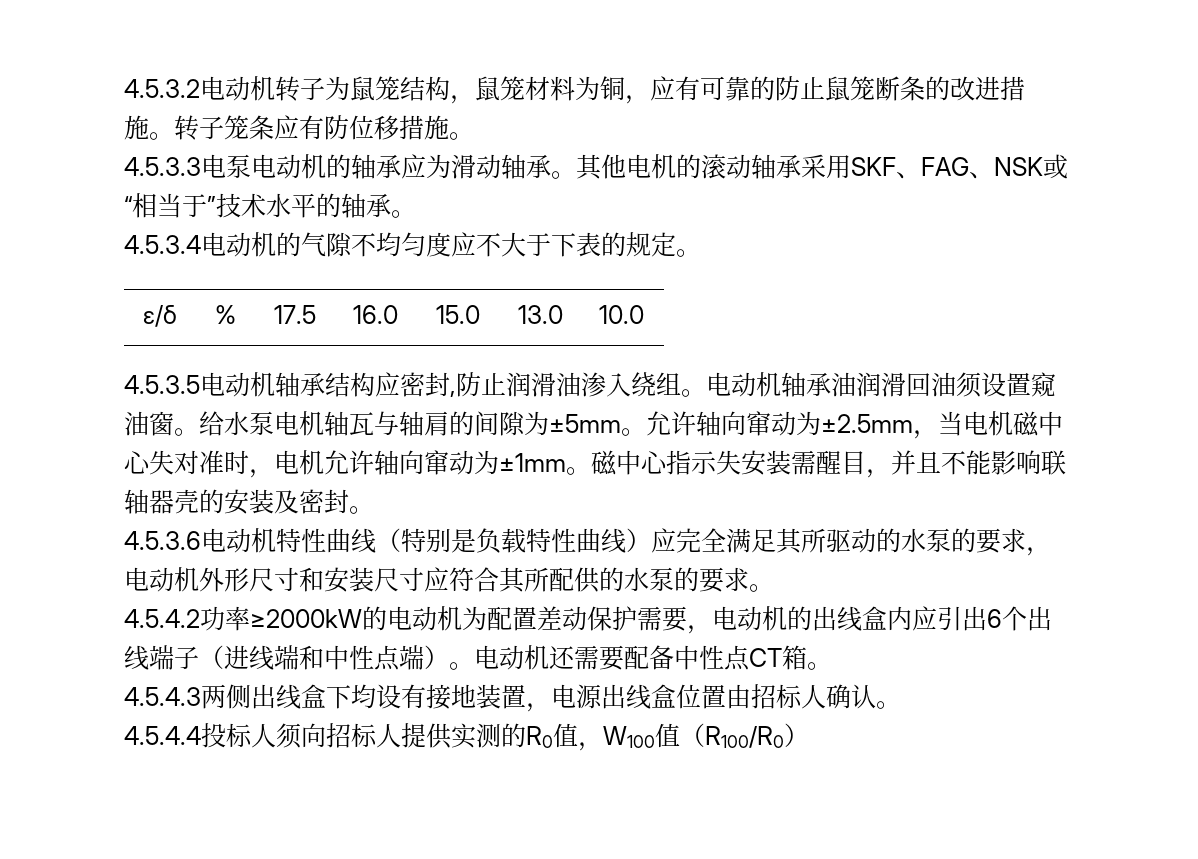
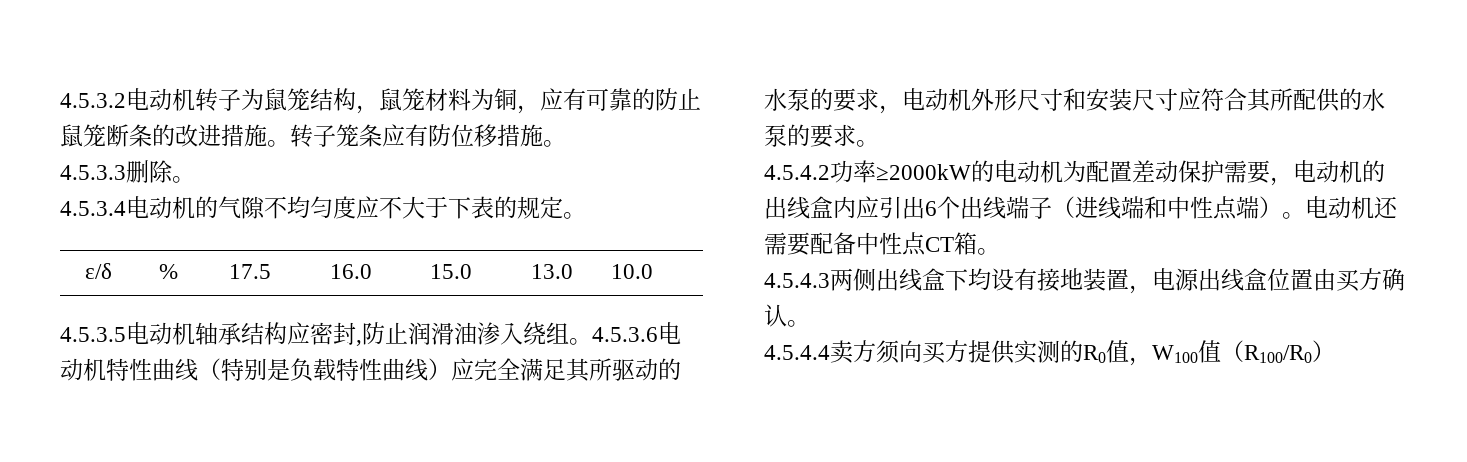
[201,154,1068,180] [124,193,391,218] 电泵电动机的轴承应为滑动轴承。其他电机的滚动轴承采用SKF、FAG、NSK或“相当于”技术水平的轴承 -> [126,160,173,183] 删除
[706,372,1056,398] [124,411,1063,439] [124,450,1066,478] [124,489,374,515] 电动机轴承油润滑回油须设置窥油窗。给水泵电机轴瓦与轴肩的间隙为±5mm。允许轴向窜动为±2.5mm，当电机磁中心失对准时，电机允许轴向窜动为±1mm。磁中心指示失安装需醒目，并且不能影响联轴器壳的安装及密封。 // -> (592, 341) none
[751,684,826,709] 招标人 -> [1336,268,1382,292] 买方
[201,723,401,749] 投标人须向招标人 -> [830,340,968,364] 卖方须向买方

